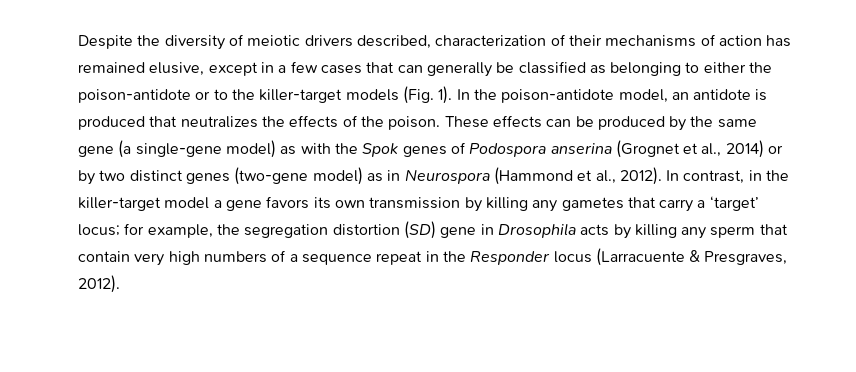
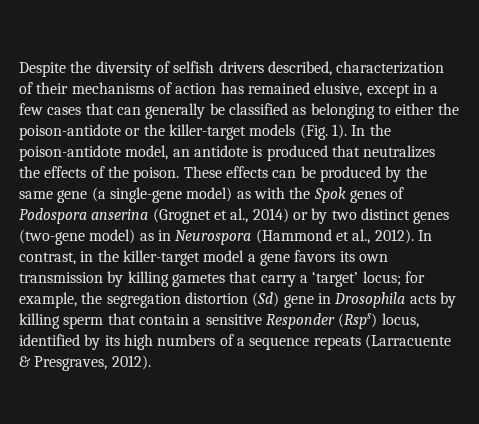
[247,35,301,46] meiotic -> [173,61,215,73] selfish
[213,89,228,100] to -> (141, 132) none
[532,200,558,212] any -> (169, 279) none
[403,221,436,239] (SD) -> [252,292,280,307] (Sd)
[681,227,707,239] any -> (60, 321) none
[134,253,165,266] very -> [193,313,419,329] [19,334,120,350] a sensitive Responder (Rsps) locus, identified by its
[376,251,592,265] repeat in the Responder locus -> [313,336,361,350] repeats

